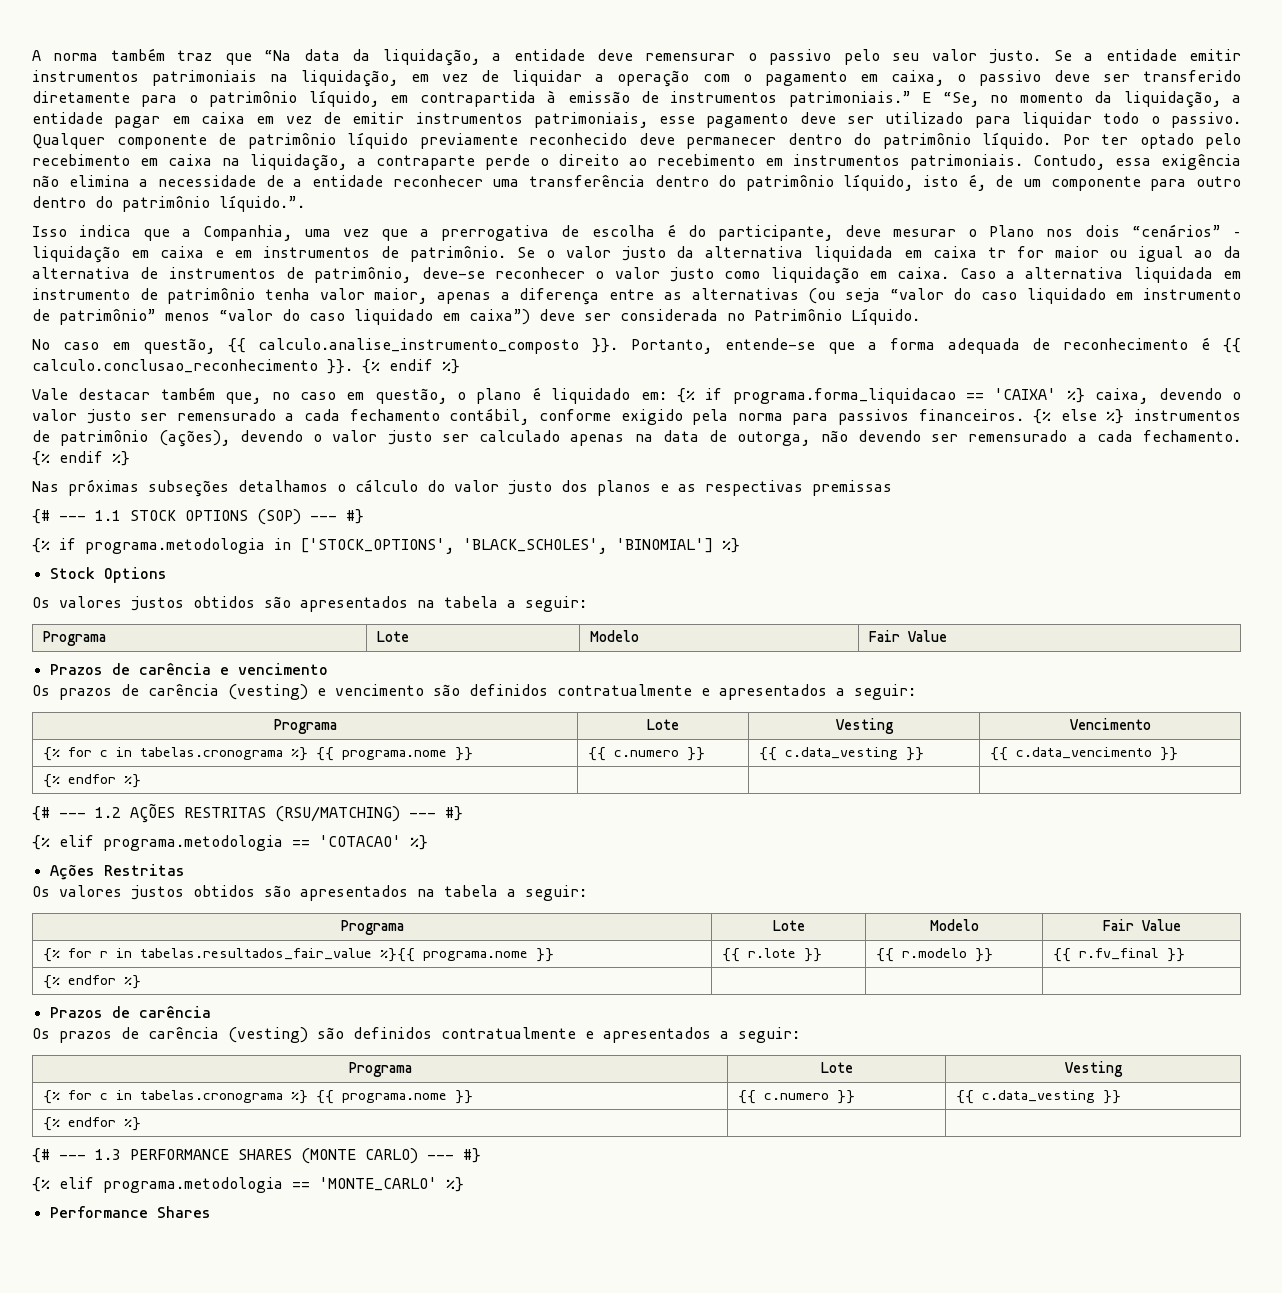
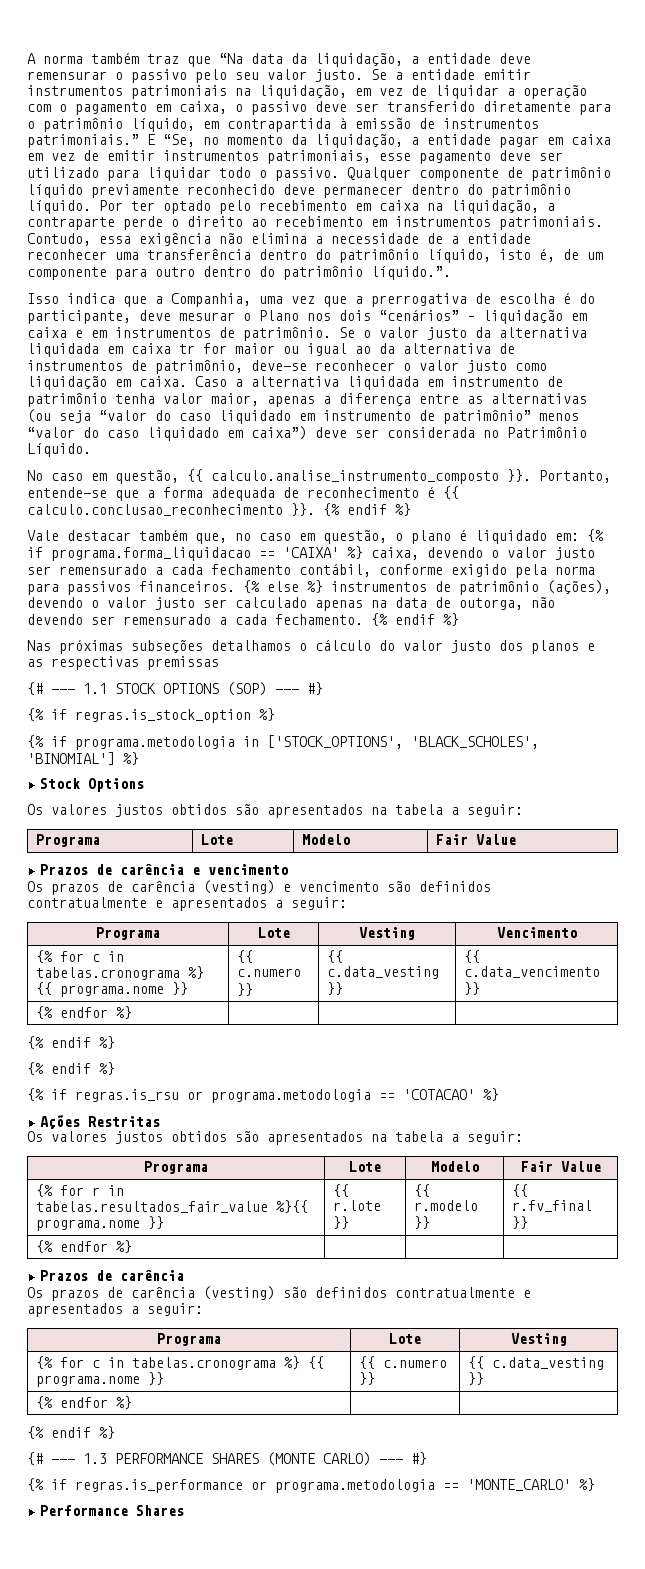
(364, 516) none -> [27,708,275,723] // {% if regras.is_stock_option %}
[32,803,463,823] [32,835,94,850] {# --- 1.2 AÇÕES RESTRITAS (RSU/MATCHING) --- #} // {% elif -> [27,1036,115,1049] [27,1062,115,1075] [27,1088,203,1102] {% endif %} // {% endif %} // {% if regras.is_rsu or
(141, 1124) none -> [27,1426,115,1439] // {% endif %}
[59,1177,94,1189] elif -> [51,1479,267,1493] if regras.is_performance or

